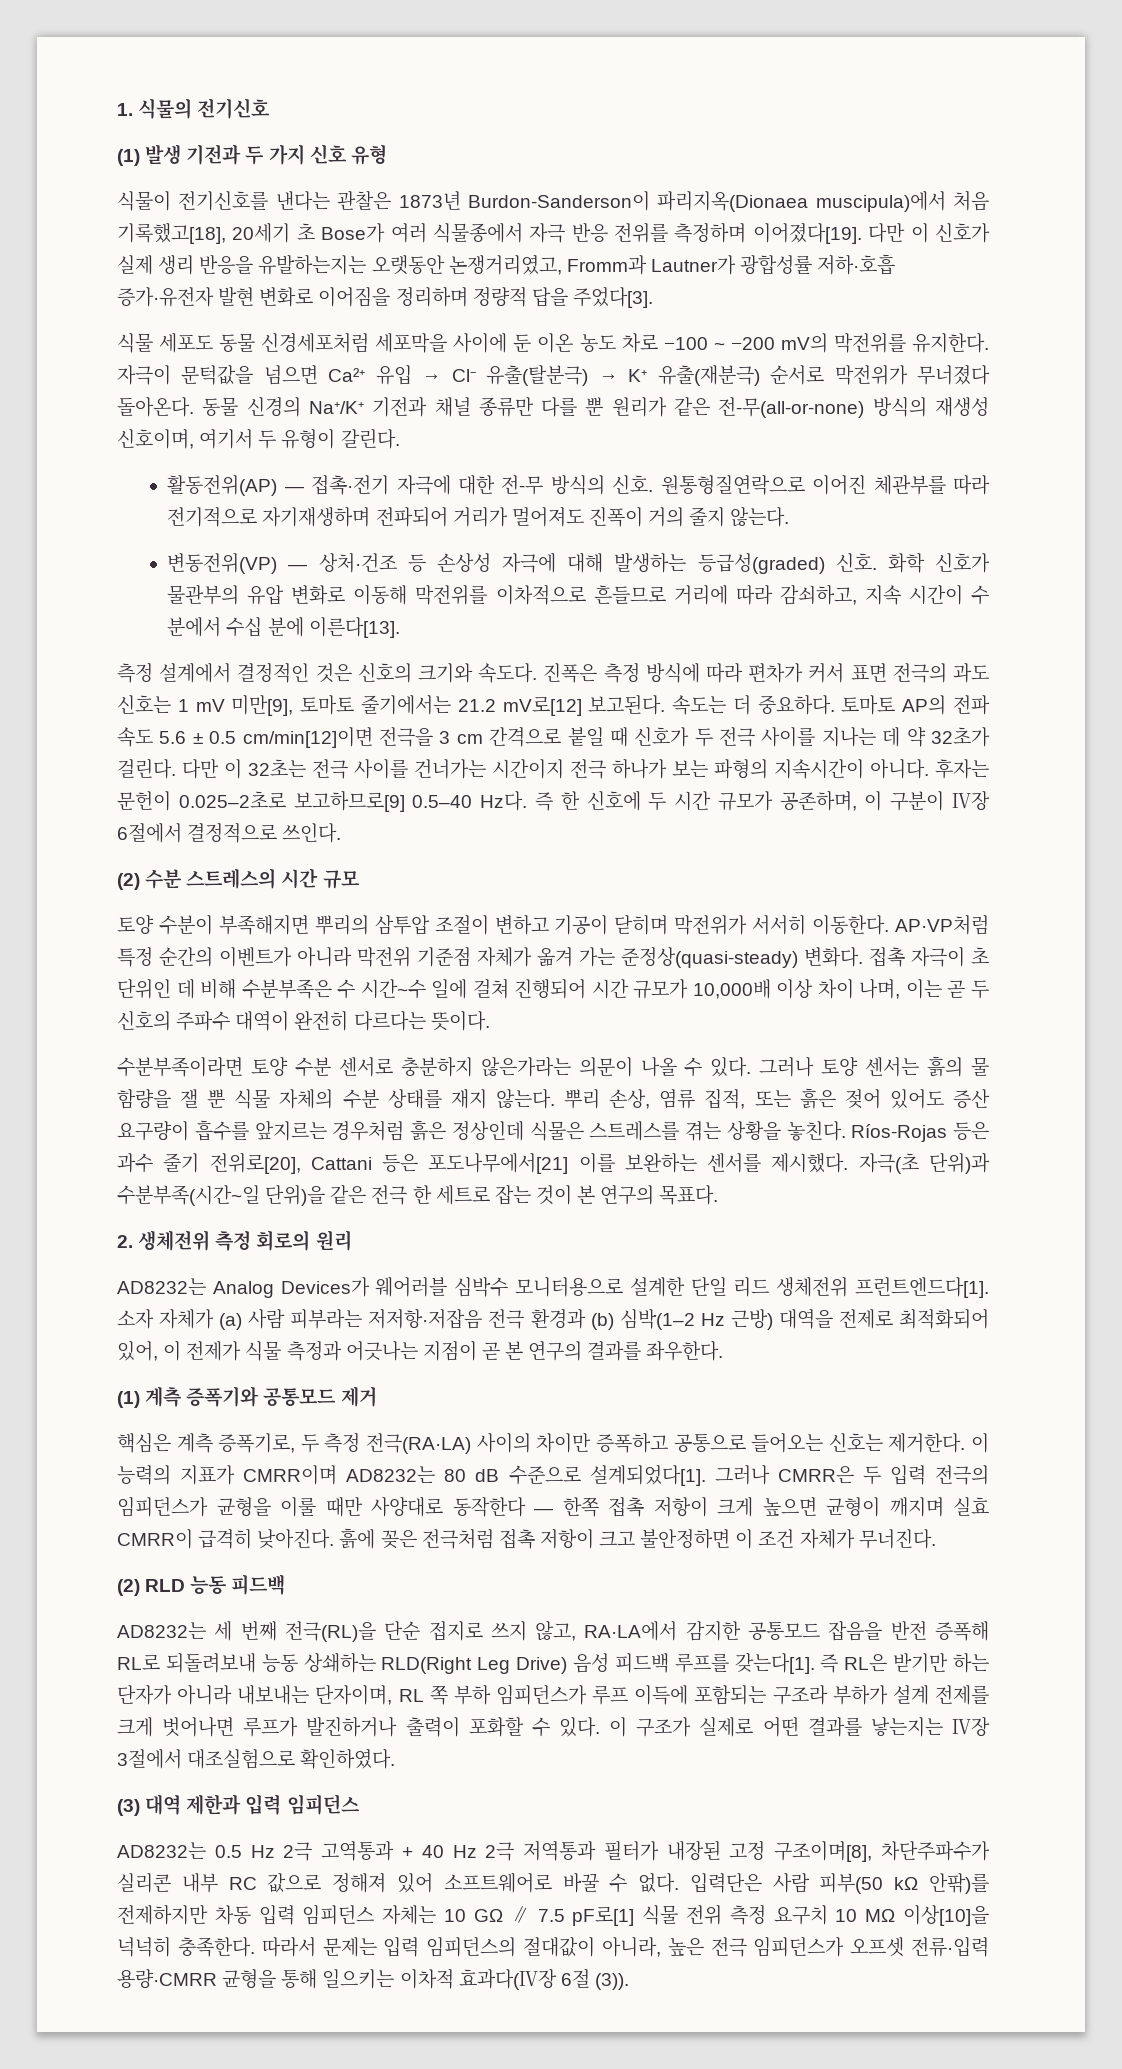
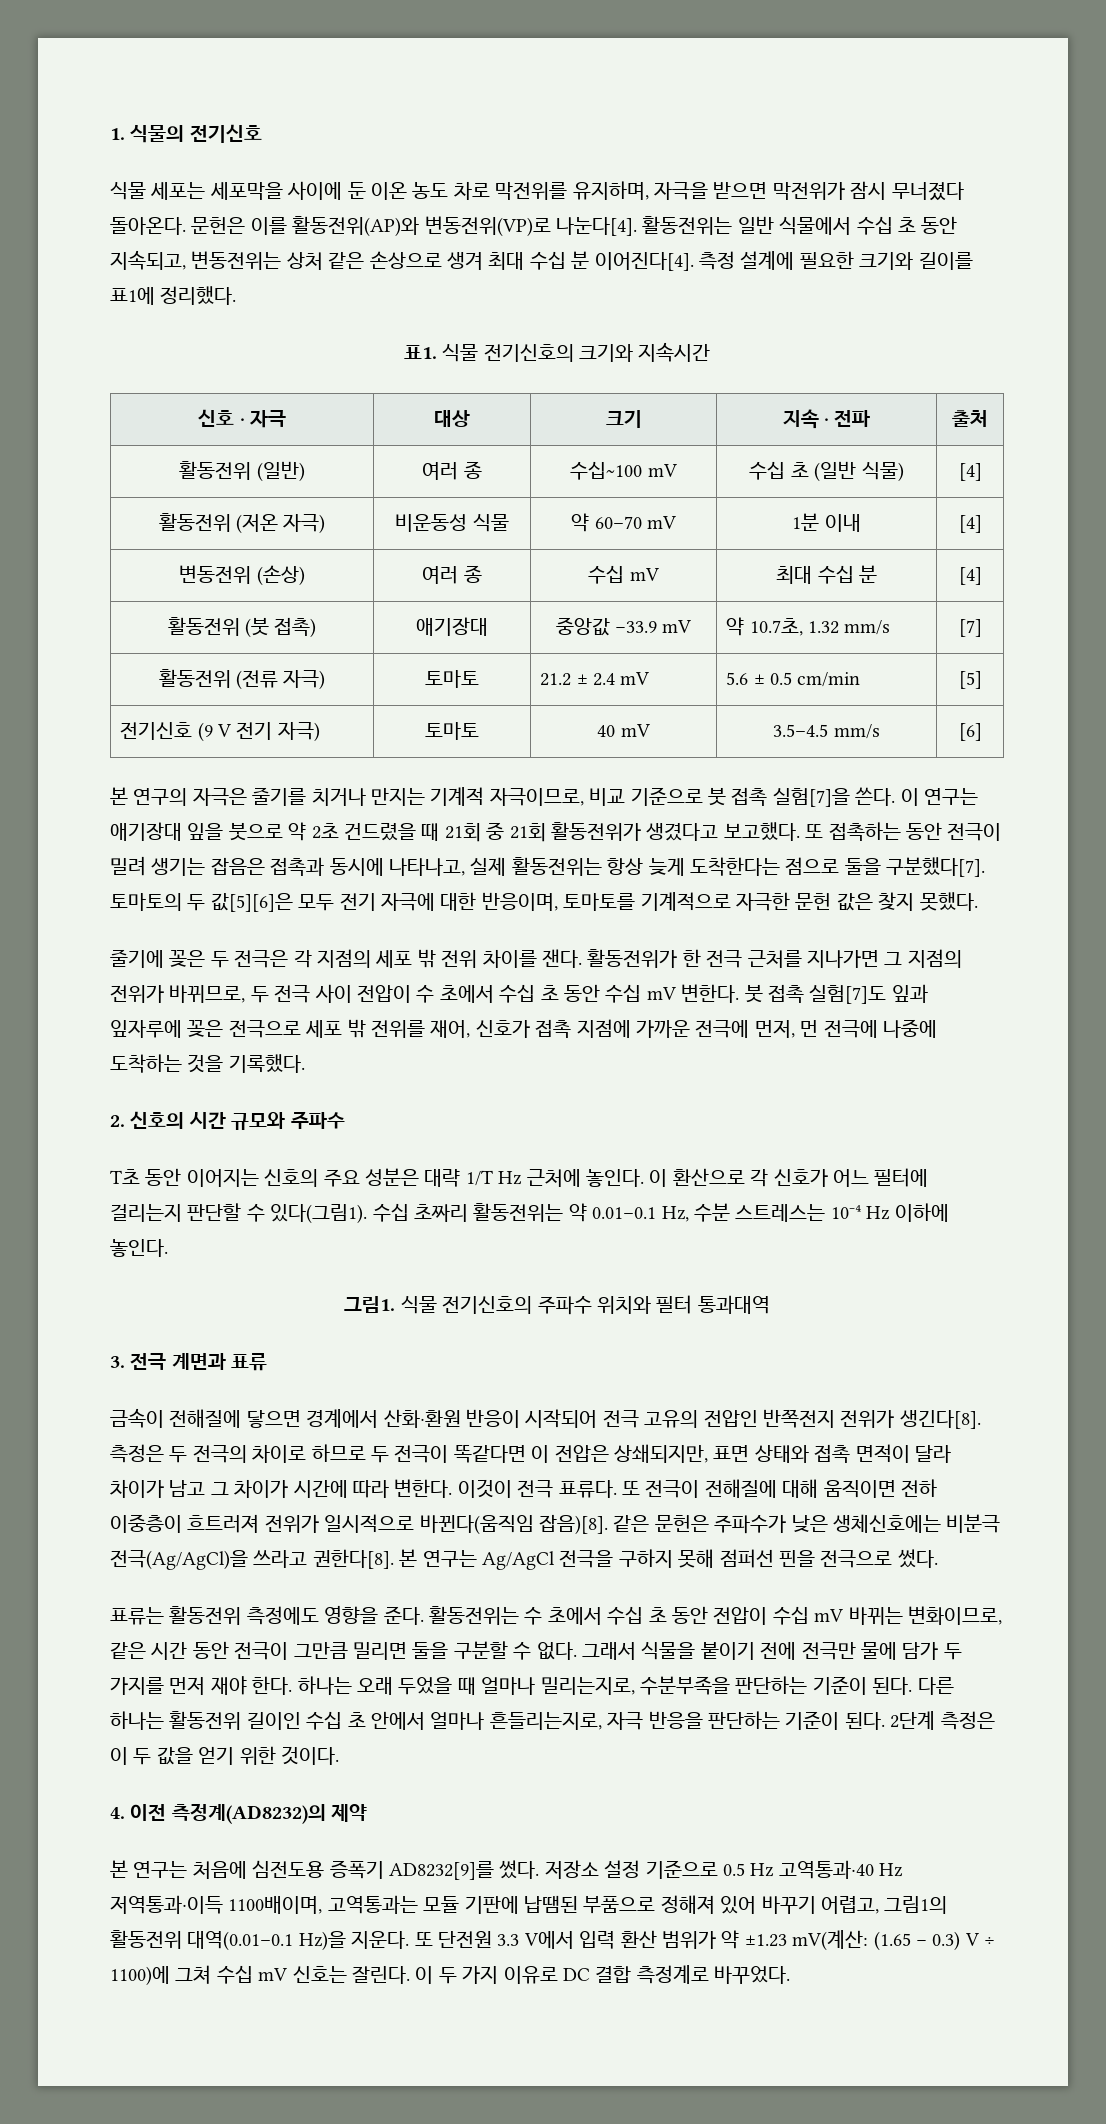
[117,144,387,166] [117,190,989,212] [117,223,990,244] [117,254,896,275] [117,286,653,308] [117,332,370,353] (1) 발생 기전과 두 가지 신호 유형 // 식물이 전기신호를 낸다는 관찰은 1873년 Burdon-Sanderson이 파리지옥(Dionaea muscipula)에서 처음 기록했고[18], 20세기 초 Bose가 여러 식물종에서 자극 반응 전위를 측정하며 이어졌다[19]. 다만 이 신호가 실제 생리 반응을 유발하는지는 오랫동안 논쟁거리였고, Fromm과 Lautner가 광합성률 저하·호흡 증가·유전자 발현 변화로 이어짐을 정리하며 정량적 답을 주었다[3]. // 식물 세포도 동물 신경세포처럼 -> [110,182,206,200] 식물 세포는
[663,333,990,353] [117,365,990,386] [117,397,989,418] [117,429,400,449] [167,474,990,496] [167,507,790,527] [167,552,990,574] [167,584,990,605] [167,617,400,638] [117,663,990,683] [117,695,991,716] [117,726,991,748] [117,759,989,779] [117,791,991,812] [117,823,342,843] [117,868,360,890] [117,914,989,935] [117,947,989,968] [117,978,989,999] [117,1010,490,1031] [117,1056,990,1077] [117,1088,991,1109] [117,1120,989,1142] [117,1153,990,1174] [117,1185,719,1206] [117,1230,352,1251] [117,1276,989,1298] [117,1309,989,1330] [117,1341,724,1361] [117,1386,377,1408] [117,1433,990,1454] [117,1465,990,1486] [117,1496,989,1517] [117,1528,936,1549] [117,1574,286,1596] [117,1621,989,1642] [117,1653,989,1674] [117,1684,989,1705] [117,1716,990,1737] [117,1749,396,1769] [117,1794,360,1816] [117,1840,991,1862] [117,1872,990,1894] [117,1904,989,1926] [117,1936,990,1957] [117,1969,629,1990] −100 ~ −200 mV의 막전위를 유지한다. 자극이 문턱값을 넘으면 Ca²⁺ 유입 → Cl⁻ 유출(탈분극) → K⁺ 유출(재분극) 순서로 막전위가 무너졌다 돌아온다. 동물 신경의 Na⁺/K⁺ 기전과 채널 종류만 다를 뿐 원리가 같은 전-무(all-or-none) 방식의 재생성 신호이며, 여기서 두 유형이 갈린다. // 활동전위(AP) — 접촉·전기 자극에 대한 전-무 방식의 신호. 원통형질연락으로 이어진 체관부를 따라 전기적으로 자기재생하며 전파되어 거리가 멀어져도 진폭이 거의 줄지 않는다. // 변동전위(VP) — 상처·건조 등 손상성 자극에 대해 발생하는 등급성(graded) 신호. 화학 신호가 물관부의 유압 변화로 이동해 막전위를 이차적으로 흔들므로 거리에 따라 감쇠하고, 지속 시간이 수 분에서 수십 분에 이른다[13]. // 측정 설계에서 결정적인 것은 신호의 크기와 속도다. 진폭은 측정 방식에 따라 편차가 커서 표면 전극의 과도 신호는 1 mV 미만[9], 토마토 줄기에서는 21.2 mV로[12] 보고된다. 속도는 더 중요하다. 토마토 AP의 전파 속도 5.6 ± 0.5 cm/min[12]이면 전극을 3 cm 간격으로 붙일 때 신호가 두 전극 사이를 지나는 데 약 32초가 걸린다. 다만 이 32초는 전극 사이를 건너가는 시간이지 전극 하나가 보는 파형의 지속시간이 아니다. 후자는 문헌이 0.025–2초로 보고하므로[9] 0.5–40 Hz다. 즉 한 신호에 두 시간 규모가 공존하며, 이 구분이 Ⅳ장 6절에서 결정적으로 쓰인다. // (2) 수분 스트레스의 시간 규모 // 토양 수분이 부족해지면 뿌리의 삼투압 조절이 변하고 기공이 닫히며 막전위가 서서히 이동한다. AP·VP처럼 특정 순간의 이벤트가 아니라 막전위 기준점 자체가 옮겨 가는 준정상(quasi-steady) 변화다. 접촉 자극이 초 단위인 데 비해 수분부족은 수 시간~수 일에 걸쳐 진행되어 시간 규모가 10,000배 이상 차이 나며, 이는 곧 두 신호의 주파수 대역이 완전히 다르다는 뜻이다. // 수분부족이라면 토양 수분 센서로 충분하지 않은가라는 의문이 나올 수 있다. 그러나 토양 센서는 흙의 물 함량을 잴 뿐 식물 자체의 수분 상태를 재지 않는다. 뿌리 손상, 염류 집적, 또는 흙은 젖어 있어도 증산 요구량이 흡수를 앞지르는 경우처럼 흙은 정상인데 식물은 스트레스를 겪는 상황을 놓친다. Ríos-Rojas 등은 과수 줄기 전위로[20], Cattani 등은 포도나무에서[21] 이를 보완하는 센서를 제시했다. 자극(초 단위)과 수분부족(시간~일 단위)을 같은 전극 한 세트로 잡는 것이 본 연구의 목표다. // 2. 생체전위 측정 회로의 원리 // AD8232는 Analog Devices가 웨어러블 심박수 모니터용으로 설계한 단일 리드 생체전위 프런트엔드다[1]. 소자 자체가 (a) 사람 피부라는 저저항·저잡음 전극 환경과 (b) 심박(1–2 Hz 근방) 대역을 전제로 최적화되어 있어, 이 전제가 식물 측정과 어긋나는 지점이 곧 본 연구의 결과를 좌우한다. // (1) 계측 증폭기와 공통모드 제거 // 핵심은 계측 증폭기로, 두 측정 전극(RA·LA) 사이의 차이만 증폭하고 공통으로 들어오는 신호는 제거한다. 이 능력의 지표가 CMRR이며 AD8232는 80 dB 수준으로 설계되었다[1]. 그러나 CMRR은 두 입력 전극의 임피던스가 균형을 이룰 때만 사양대로 동작한다 — 한쪽 접촉 저항이 크게 높으면 균형이 깨지며 실효 CMRR이 급격히 낮아진다. 흙에 꽂은 전극처럼 접촉 저항이 크고 불안정하면 이 조건 자체가 무너진다. // (2) RLD 능동 피드백 // AD8232는 세 번째 전극(RL)을 단순 접지로 쓰지 않고, RA·LA에서 감지한 공통모드 잡음을 반전 증폭해 RL로 되돌려보내 능동 상쇄하는 RLD(Right Leg Drive) 음성 피드백 루프를 갖는다[1]. 즉 RL은 받기만 하는 단자가 아니라 내보내는 단자이며, RL 쪽 부하 임피던스가 루프 이득에 포함되는 구조라 부하가 설계 전제를 크게 벗어나면 루프가 발진하거나 출력이 포화할 수 있다. 이 구조가 실제로 어떤 결과를 낳는지는 Ⅳ장 3절에서 대조실험으로 확인하였다. // (3) 대역 제한과 입력 임피던스 // AD8232는 0.5 Hz 2극 고역통과 + 40 Hz 2극 저역통과 필터가 내장된 고정 구조이며[8], 차단주파수가 실리콘 내부 RC 값으로 정해져 있어 소프트웨어로 바꿀 수 없다. 입력단은 사람 피부(50 kΩ 안팎)를 전제하지만 차동 입력 임피던스 자체는 10 GΩ ∥ 7.5 pF로[1] 식물 전위 측정 요구치 10 MΩ 이상[10]을 넉넉히 충족한다. 따라서 문제는 입력 임피던스의 절대값이 아니라, 높은 전극 임피던스가 오프셋 전류·입력 용량·CMRR 균형을 통해 일으키는 이차적 효과다(Ⅳ장 6절 (3)). -> [495,181,964,201] [110,216,958,237] [110,250,973,271] [110,286,237,305] [403,342,711,362] [198,409,286,428] [434,410,470,427] [605,410,642,428] [782,409,871,429] [952,410,988,427] [179,461,305,482] [422,461,482,480] [570,461,678,480] [749,461,904,482] [958,463,982,481] [158,513,326,534] [395,514,509,532] [571,513,677,532] [792,513,861,532] [958,515,982,533] [179,565,305,586] [422,565,482,584] [588,565,660,584] [776,565,877,584] [958,567,982,585] [167,617,317,638] [416,617,488,636] [555,617,693,636] [726,617,891,636] [958,619,982,637] [158,669,326,690] [425,670,479,688] [540,672,651,686] [726,672,861,687] [958,671,982,689] [120,722,320,742] [425,722,479,740] [597,724,651,737] [773,724,880,739] [958,723,982,741] [110,787,978,807] [110,822,1002,842] [110,856,986,877] [110,892,978,912] [110,949,962,968] [110,984,928,1004] [110,1019,937,1038] [110,1054,305,1073] [110,1111,345,1130] [110,1168,929,1187] [110,1203,949,1224] [110,1239,168,1257] [344,1295,770,1315] [110,1353,268,1371] [110,1408,981,1429] [110,1444,951,1463] [110,1479,937,1498] [110,1514,1001,1535] [110,1549,938,1570] [110,1605,1002,1625] [110,1641,962,1660] [110,1676,954,1695] [110,1711,995,1730] [110,1746,339,1765] [110,1803,368,1824] [110,1860,904,1880] [110,1895,948,1914] [110,1930,996,1951] [110,1965,791,1986] 막전위를 유지하며, 자극을 받으면 막전위가 잠시 무너졌다 돌아온다. 문헌은 이를 활동전위(AP)와 변동전위(VP)로 나눈다[4]. 활동전위는 일반 식물에서 수십 초 동안 지속되고, 변동전위는 상처 같은 손상으로 생겨 최대 수십 분 이어진다[4]. 측정 설계에 필요한 크기와 길이를 표1에 정리했다. // 표1. 식물 전기신호의 크기와 지속시간 // 신호 · 자극 | 대상 | 크기 | 지속 · 전파 | 출처 // 활동전위 (일반) | 여러 종 | 수십~100 mV | 수십 초 (일반 식물) | [4] // 활동전위 (저온 자극) | 비운동성 식물 | 약 60–70 mV | 1분 이내 | [4] // 변동전위 (손상) | 여러 종 | 수십 mV | 최대 수십 분 | [4] // 활동전위 (붓 접촉) | 애기장대 | 중앙값 −33.9 mV | 약 10.7초, 1.32 mm/s | [7] // 활동전위 (전류 자극) | 토마토 | 21.2 ± 2.4 mV | 5.6 ± 0.5 cm/min | [5] // 전기신호 (9 V 전기 자극) | 토마토 | 40 mV | 3.5–4.5 mm/s | [6] // 본 연구의 자극은 줄기를 치거나 만지는 기계적 자극이므로, 비교 기준으로 붓 접촉 실험[7]을 쓴다. 이 연구는 애기장대 잎을 붓으로 약 2초 건드렸을 때 21회 중 21회 활동전위가 생겼다고 보고했다. 또 접촉하는 동안 전극이 밀려 생기는 잡음은 접촉과 동시에 나타나고, 실제 활동전위는 항상 늦게 도착한다는 점으로 둘을 구분했다[7]. 토마토의 두 값[5][6]은 모두 전기 자극에 대한 반응이며, 토마토를 기계적으로 자극한 문헌 값은 찾지 못했다. // 줄기에 꽂은 두 전극은 각 지점의 세포 밖 전위 차이를 잰다. 활동전위가 한 전극 근처를 지나가면 그 지점의 전위가 바뀌므로, 두 전극 사이 전압이 수 초에서 수십 초 동안 수십 mV 변한다. 붓 접촉 실험[7]도 잎과 잎자루에 꽂은 전극으로 세포 밖 전위를 재어, 신호가 접촉 지점에 가까운 전극에 먼저, 먼 전극에 나중에 도착하는 것을 기록했다. // 2. 신호의 시간 규모와 주파수 // T초 동안 이어지는 신호의 주요 성분은 대략 1/T Hz 근처에 놓인다. 이 환산으로 각 신호가 어느 필터에 걸리는지 판단할 수 있다(그림1). 수십 초짜리 활동전위는 약 0.01–0.1 Hz, 수분 스트레스는 10⁻⁴ Hz 이하에 놓인다. // 그림1. 식물 전기신호의 주파수 위치와 필터 통과대역 // 3. 전극 계면과 표류 // 금속이 전해질에 닿으면 경계에서 산화·환원 반응이 시작되어 전극 고유의 전압인 반쪽전지 전위가 생긴다[8]. 측정은 두 전극의 차이로 하므로 두 전극이 똑같다면 이 전압은 상쇄되지만, 표면 상태와 접촉 면적이 달라 차이가 남고 그 차이가 시간에 따라 변한다. 이것이 전극 표류다. 또 전극이 전해질에 대해 움직이면 전하 이중층이 흐트러져 전위가 일시적으로 바뀐다(움직임 잡음)[8]. 같은 문헌은 주파수가 낮은 생체신호에는 비분극 전극(Ag/AgCl)을 쓰라고 권한다[8]. 본 연구는 Ag/AgCl 전극을 구하지 못해 점퍼선 핀을 전극으로 썼다. // 표류는 활동전위 측정에도 영향을 준다. 활동전위는 수 초에서 수십 초 동안 전압이 수십 mV 바뀌는 변화이므로, 같은 시간 동안 전극이 그만큼 밀리면 둘을 구분할 수 없다. 그래서 식물을 붙이기 전에 전극만 물에 담가 두 가지를 먼저 재야 한다. 하나는 오래 두었을 때 얼마나 밀리는지로, 수분부족을 판단하는 기준이 된다. 다른 하나는 활동전위 길이인 수십 초 안에서 얼마나 흔들리는지로, 자극 반응을 판단하는 기준이 된다. 2단계 측정은 이 두 값을 얻기 위한 것이다. // 4. 이전 측정계(AD8232)의 제약 // 본 연구는 처음에 심전도용 증폭기 AD8232[9]를 썼다. 저장소 설정 기준으로 0.5 Hz 고역통과·40 Hz 저역통과·이득 1100배이며, 고역통과는 모듈 기판에 납땜된 부품으로 정해져 있어 바꾸기 어렵고, 그림1의 활동전위 대역(0.01–0.1 Hz)을 지운다. 또 단전원 3.3 V에서 입력 환산 범위가 약 ±1.23 mV(계산: (1.65 − 0.3) V ÷ 1100)에 그쳐 수십 mV 신호는 잘린다. 이 두 가지 이유로 DC 결합 측정계로 바꾸었다.

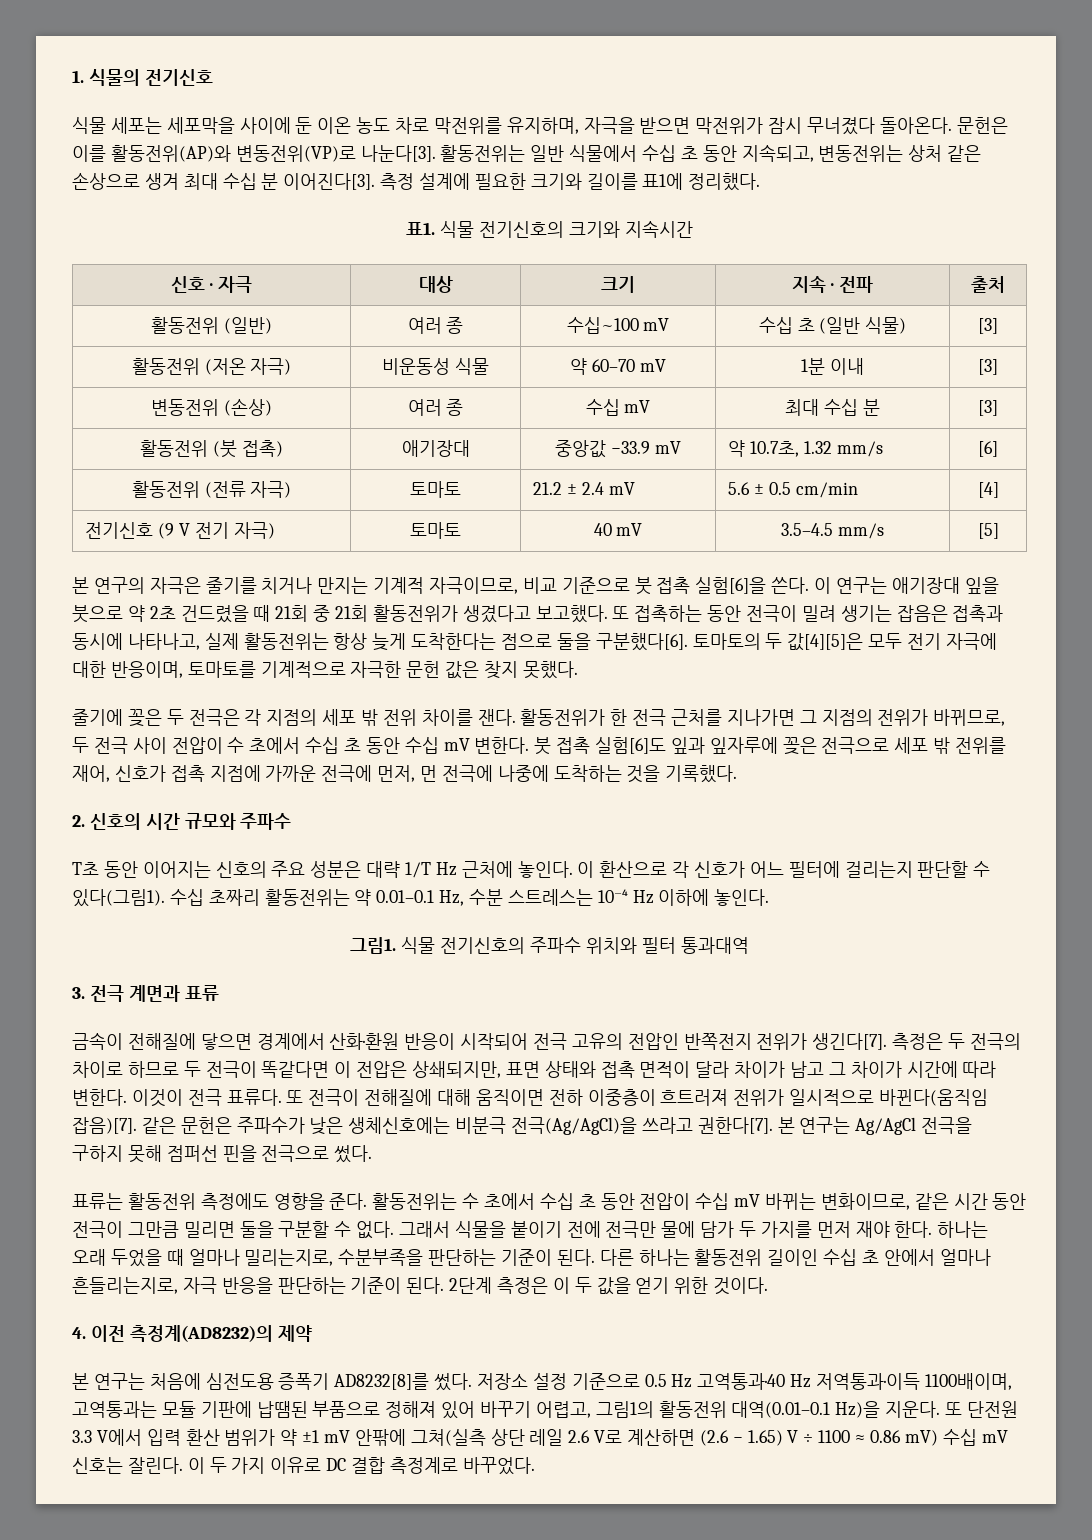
[556,217,637,236] 나눈다[4]. -> [360,145,436,162] 나눈다[3].
[594,252,694,271] 이어진다[4]. -> [283,173,376,190] 이어진다[3].
[958,463,982,481] [4] -> [978,318,998,334] [3]
[958,515,982,533] [4] -> [978,359,998,375] [3]
[958,567,982,585] [4] -> [978,400,998,416] [3]
[958,619,982,637] [7] -> [978,441,998,457] [6]
[958,671,982,689] [5] -> [977,482,999,498] [4]
[958,723,982,741] [6] -> [977,523,999,539] [5]
[772,788,850,807] 실험[7]을 -> [695,577,767,594] 실험[6]을
[886,857,986,877] 구분했다[7]. -> [595,633,688,651] 구분했다[6].
[210,893,293,912] 값[5][6]은 -> [787,633,864,651] 값[4][5]은
[809,985,887,1004] 실험[7]도 -> [595,737,667,754] 실험[6]도
[899,1410,981,1429] 생긴다[8]. -> [812,1033,888,1050] 생긴다[7].
[539,1514,608,1535] 잡음)[8]. -> [72,1117,137,1134] 잡음)[7].
[312,1549,394,1569] 권한다[8]. -> [697,1117,773,1134] 권한다[7].
[389,1861,494,1880] AD8232[9]를 -> [334,1373,430,1390] AD8232[8]를
[744,1930,996,1951] [110,1965,212,1986] ±1.23 mV(계산: (1.65 − 0.3) V ÷ 1100)에 그쳐 -> [302,1429,938,1446] ±1 mV 안팎에 그쳐(실측 상단 레일 2.6 V로 계산하면 (2.6 − 1.65) V ÷ 1100 ≈ 0.86 mV)

